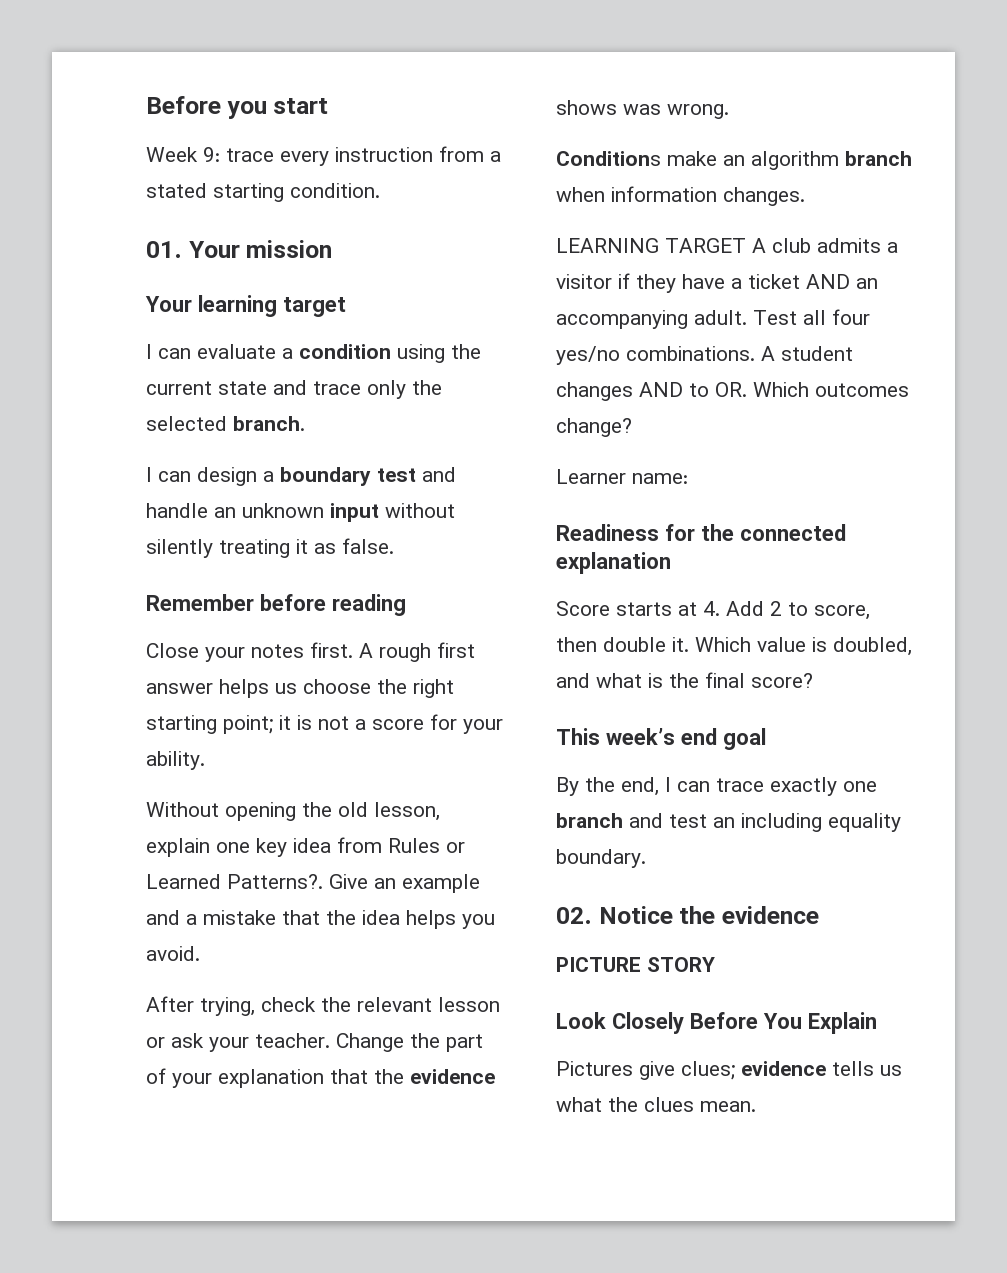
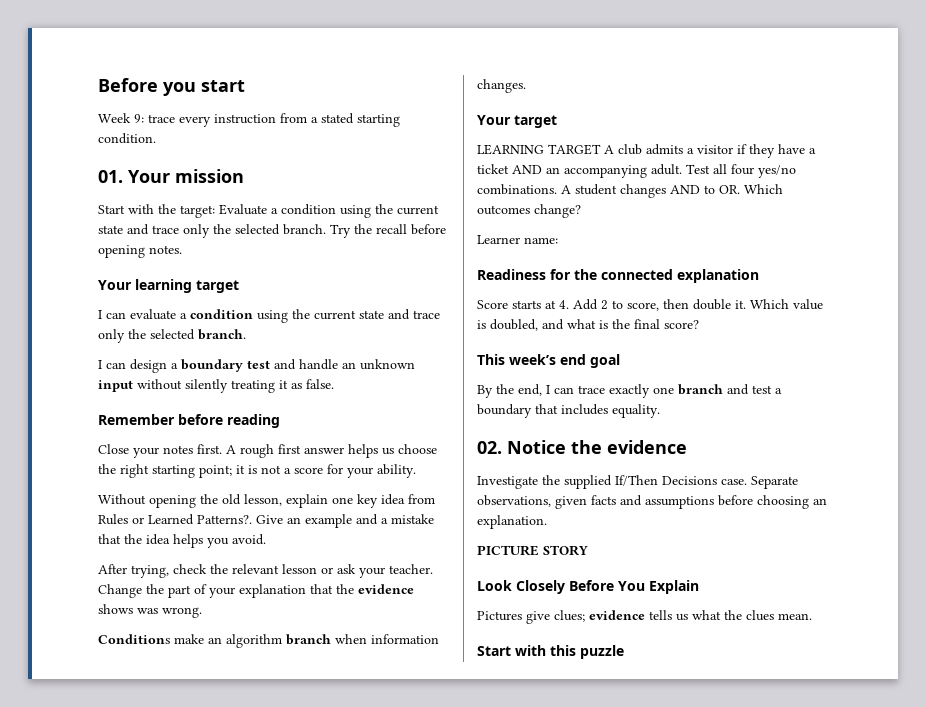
(333, 249) none -> [98,204,439,218] [98,224,446,238] [98,245,182,258] // Start with the target: Evaluate a condition using the current state and trace only the selected branch. Try the recall before opening notes.
(805, 196) none -> [477,115,557,128] // Your target
[713,813,901,832] [556,849,646,868] an including equality boundary. -> [775,388,782,394] [477,404,660,418] a boundary that includes equality.
(819, 915) none -> [477,475,798,489] [477,495,827,509] [477,515,547,529] // Investigate the supplied If/Then Decisions case. Separate observations, given facts and assumptions before choosing an explanation.
(756, 1106) none -> [477,645,624,659] // Start with this puzzle

